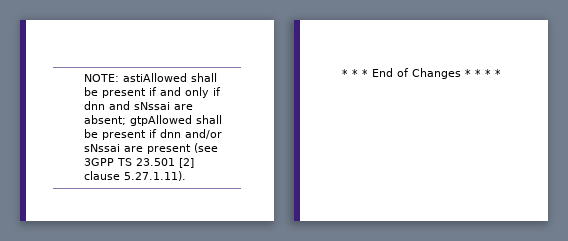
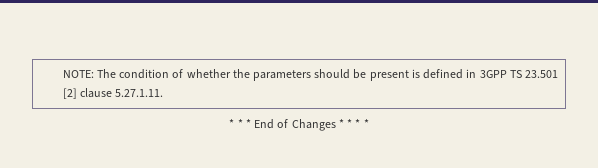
[123,73,218,82] [84,87,222,98] [84,101,194,110] [84,115,223,126] [84,129,223,140] [84,143,219,154] astiAllowed shall be present if and only if dnn and sNssai are absent; gtpAllowed shall be present if dnn and/or sNssai are present (see -> [96,69,477,81] The condition of whether the parameters should be present is defined in
[124,171,187,181] 5.27.1.11). -> [115,89,164,97] 5.27.1.11.

